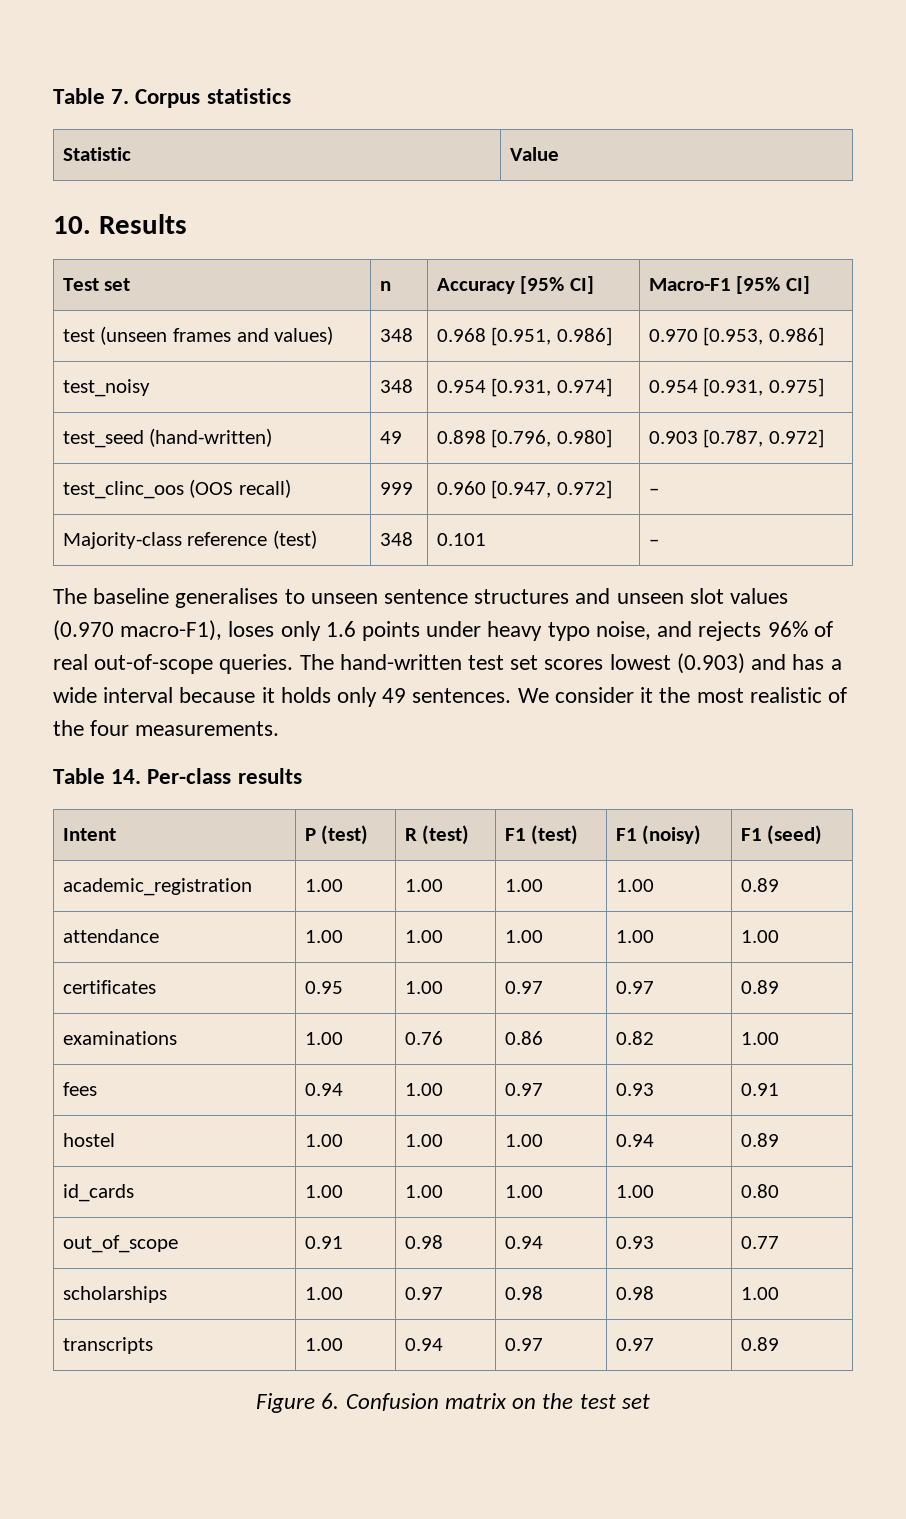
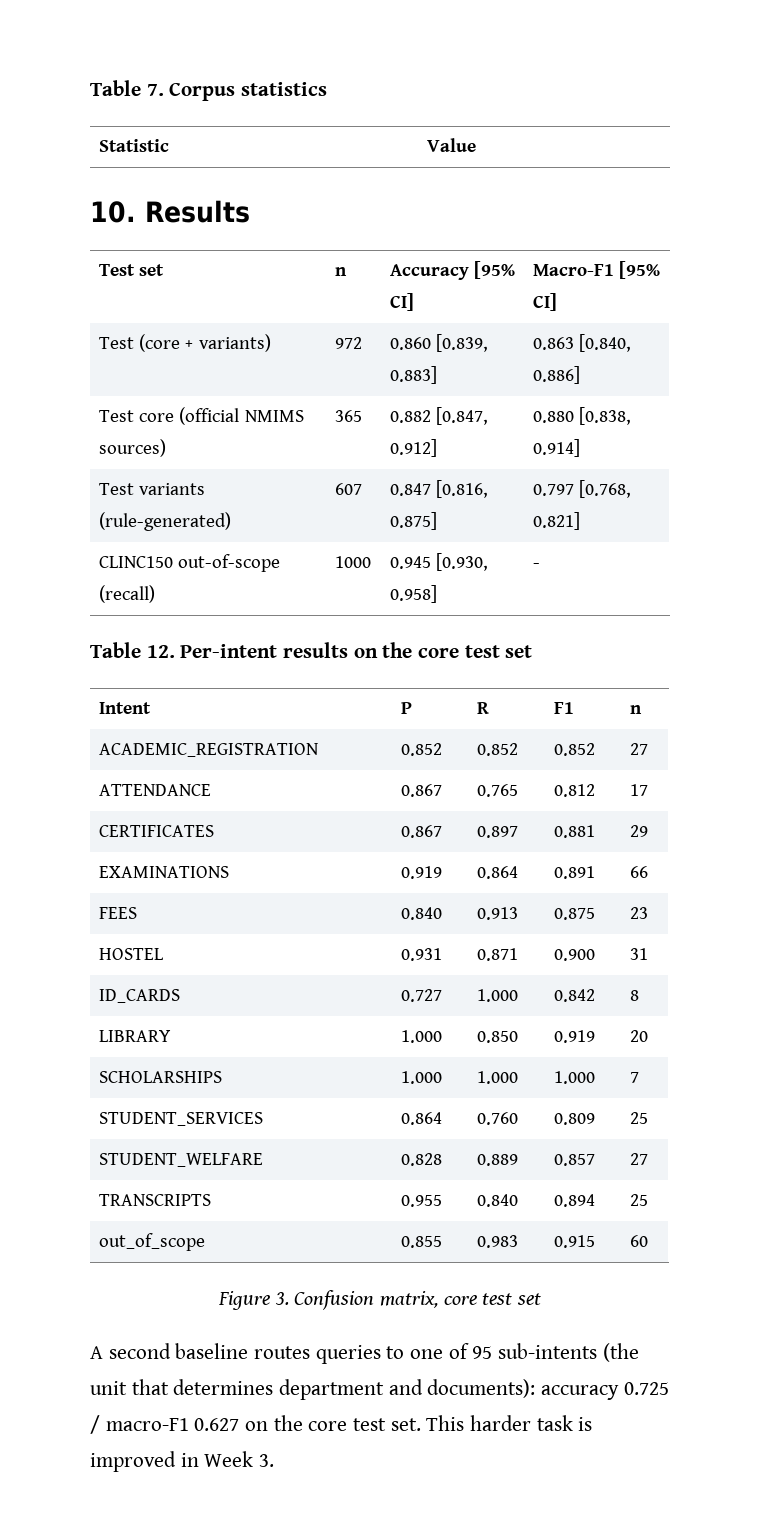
[62,326,334,345] [379,328,413,342] [436,327,613,346] [648,327,825,346] [62,379,150,397] [379,379,413,393] [436,378,613,397] [648,378,825,397] [62,428,273,448] [379,431,402,444] [436,429,613,448] [648,429,825,448] [62,479,292,499] [379,482,413,495] [436,480,613,499] [648,488,659,495] [62,530,318,549] [379,532,413,546] [436,533,486,546] [648,539,659,546] [53,588,789,608] [53,620,833,641] [53,653,842,674] [53,687,847,707] [53,720,280,736] [53,768,302,784] test (unseen frames and values) | 348 | 0.968 [0.951, 0.986] | 0.970 [0.953, 0.986] // test_noisy | 348 | 0.954 [0.931, 0.974] | 0.954 [0.931, 0.975] // test_seed (hand-written) | 49 | 0.898 [0.796, 0.980] | 0.903 [0.787, 0.972] // test_clinc_oos (OOS recall) | 999 | 0.960 [0.947, 0.972] | – // Majority-class reference (test) | 348 | 0.101 | – // The baseline generalises to unseen sentence structures and unseen slot values (0.970 macro-F1), loses only 1.6 points under heavy typo noise, and rejects 96% of real out-of-scope queries. The hand-written test set scores lowest (0.903) and has a wide interval because it holds only 49 sentences. We consider it the most realistic of the four measurements. // Table 14. Per-class results -> [99,334,271,352] [335,337,363,349] [390,334,489,352] [390,366,438,384] [533,334,632,352] [533,366,581,384] [99,407,304,425] [99,439,167,457] [335,410,363,422] [390,407,489,425] [390,439,438,457] [533,407,632,425] [533,439,581,457] [99,483,206,495] [99,512,232,531] [335,483,363,495] [390,480,489,498] [390,512,438,530] [533,480,632,498] [533,512,581,530] [99,554,281,572] [99,585,156,603] [335,556,372,568] [390,553,489,571] [390,585,438,603] [533,563,541,568] [90,642,533,658] Test (core + variants) | 972 | 0.860 [0.839, 0.883] | 0.863 [0.840, 0.886] // Test core (official NMIMS sources) | 365 | 0.882 [0.847, 0.912] | 0.880 [0.838, 0.914] // Test variants (rule-generated) | 607 | 0.847 [0.816, 0.875] | 0.797 [0.768, 0.821] // CLINC150 out-of-scope (recall) | 1000 | 0.945 [0.930, 0.958] | - // Table 12. Per-intent results on the core test set
[321,825,369,845] (test) -> (413, 708) none
[422,825,470,845] [504,825,579,845] [615,825,702,845] [740,825,823,845] [62,878,252,896] [304,879,343,892] [404,879,443,892] [504,879,543,892] [615,879,654,892] [740,878,779,892] [62,929,159,943] [304,930,343,943] [404,930,443,943] [504,930,543,943] [615,930,654,943] [740,930,779,943] [62,980,156,994] [304,981,343,994] [404,981,443,994] [504,981,543,994] [615,981,654,994] [740,980,779,994] [62,1031,177,1045] [304,1032,343,1045] [404,1031,443,1045] [504,1031,543,1045] [615,1031,654,1045] [740,1032,779,1045] [62,1082,97,1096] [304,1083,343,1096] [404,1083,443,1096] [504,1083,543,1096] [615,1083,654,1096] [740,1083,779,1096] [62,1133,115,1147] [304,1134,343,1147] [404,1134,443,1147] [504,1134,543,1147] [615,1134,654,1147] [740,1133,779,1147] [62,1184,134,1202] [304,1185,343,1198] [404,1185,443,1198] [504,1185,543,1198] [615,1185,654,1198] [740,1184,779,1198] [62,1235,178,1253] [304,1236,343,1249] [404,1235,443,1249] [504,1236,543,1249] [615,1236,654,1249] [740,1236,779,1249] [62,1286,167,1303] [304,1287,343,1300] [404,1287,443,1300] [504,1286,543,1300] [615,1286,654,1300] [740,1287,779,1300] [62,1337,153,1354] [304,1338,343,1351] [404,1338,443,1351] [504,1338,543,1351] [615,1338,654,1351] [740,1337,779,1351] [256,1393,650,1413] (test) | F1 (test) | F1 (noisy) | F1 (seed) // academic_registration | 1.00 | 1.00 | 1.00 | 1.00 | 0.89 // attendance | 1.00 | 1.00 | 1.00 | 1.00 | 1.00 // certificates | 0.95 | 1.00 | 0.97 | 0.97 | 0.89 // examinations | 1.00 | 0.76 | 0.86 | 0.82 | 1.00 // fees | 0.94 | 1.00 | 0.97 | 0.93 | 0.91 // hostel | 1.00 | 1.00 | 1.00 | 0.94 | 0.89 // id_cards | 1.00 | 1.00 | 1.00 | 1.00 | 0.80 // out_of_scope | 0.91 | 0.98 | 0.94 | 0.93 | 0.77 // scholarships | 1.00 | 0.97 | 0.98 | 0.98 | 1.00 // transcripts | 1.00 | 0.94 | 0.97 | 0.97 | 0.89 // Figure 6. Confusion matrix on the test set -> [554,702,575,714] [630,705,643,714] [99,743,319,757] [401,743,443,756] [477,743,519,756] [554,743,596,756] [630,743,649,755] [99,784,212,796] [401,784,443,797] [477,784,519,797] [554,784,596,797] [630,784,649,796] [99,825,215,837] [401,825,443,838] [477,826,519,838] [554,825,596,838] [630,825,649,837] [99,866,230,878] [401,866,443,879] [477,866,519,879] [554,866,596,879] [630,866,649,878] [99,907,138,919] [401,907,443,920] [477,907,519,920] [554,908,596,920] [630,907,649,919] [99,948,164,960] [401,948,443,961] [477,948,519,961] [554,949,596,961] [630,948,649,960] [99,989,181,1003] [401,989,443,1002] [477,989,519,1002] [554,989,596,1002] [630,990,640,1001] [99,1030,172,1042] [401,1030,443,1043] [477,1031,519,1043] [554,1030,596,1043] [630,1030,649,1042] [99,1071,223,1083] [401,1071,443,1084] [477,1071,519,1084] [554,1071,596,1084] [630,1072,640,1083] [99,1112,264,1126] [401,1112,443,1125] [477,1112,519,1125] [554,1113,596,1125] [630,1112,649,1124] [99,1153,264,1167] [401,1153,443,1166] [477,1154,519,1166] [554,1154,596,1166] [630,1153,649,1165] [99,1194,212,1206] [401,1195,443,1207] [477,1194,519,1207] [554,1194,596,1207] [630,1194,649,1206] [99,1233,206,1251] [401,1236,443,1248] [477,1235,519,1248] [554,1235,596,1248] [630,1235,649,1247] [217,1290,542,1310] [90,1343,639,1364] [90,1379,669,1400] [90,1415,593,1434] [90,1451,275,1472] | F1 | n // ACADEMIC_REGISTRATION | 0.852 | 0.852 | 0.852 | 27 // ATTENDANCE | 0.867 | 0.765 | 0.812 | 17 // CERTIFICATES | 0.867 | 0.897 | 0.881 | 29 // EXAMINATIONS | 0.919 | 0.864 | 0.891 | 66 // FEES | 0.840 | 0.913 | 0.875 | 23 // HOSTEL | 0.931 | 0.871 | 0.900 | 31 // ID_CARDS | 0.727 | 1.000 | 0.842 | 8 // LIBRARY | 1.000 | 0.850 | 0.919 | 20 // SCHOLARSHIPS | 1.000 | 1.000 | 1.000 | 7 // STUDENT_SERVICES | 0.864 | 0.760 | 0.809 | 25 // STUDENT_WELFARE | 0.828 | 0.889 | 0.857 | 27 // TRANSCRIPTS | 0.955 | 0.840 | 0.894 | 25 // out_of_scope | 0.855 | 0.983 | 0.915 | 60 // Figure 3. Confusion matrix, core test set // A second baseline routes queries to one of 95 sub-intents (the unit that determines department and documents): accuracy 0.725 / macro-F1 0.627 on the core test set. This harder task is improved in Week 3.

